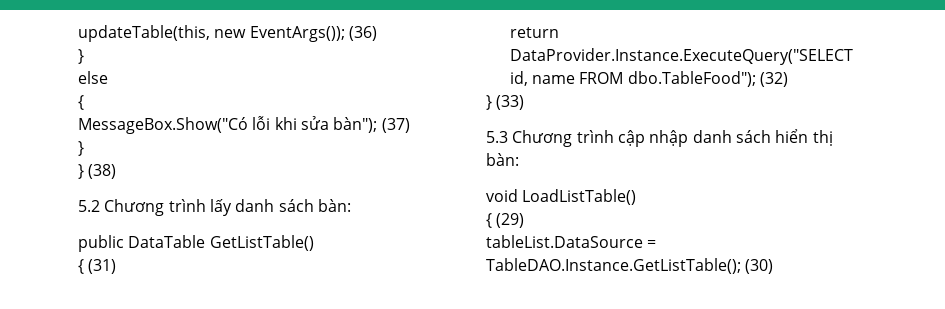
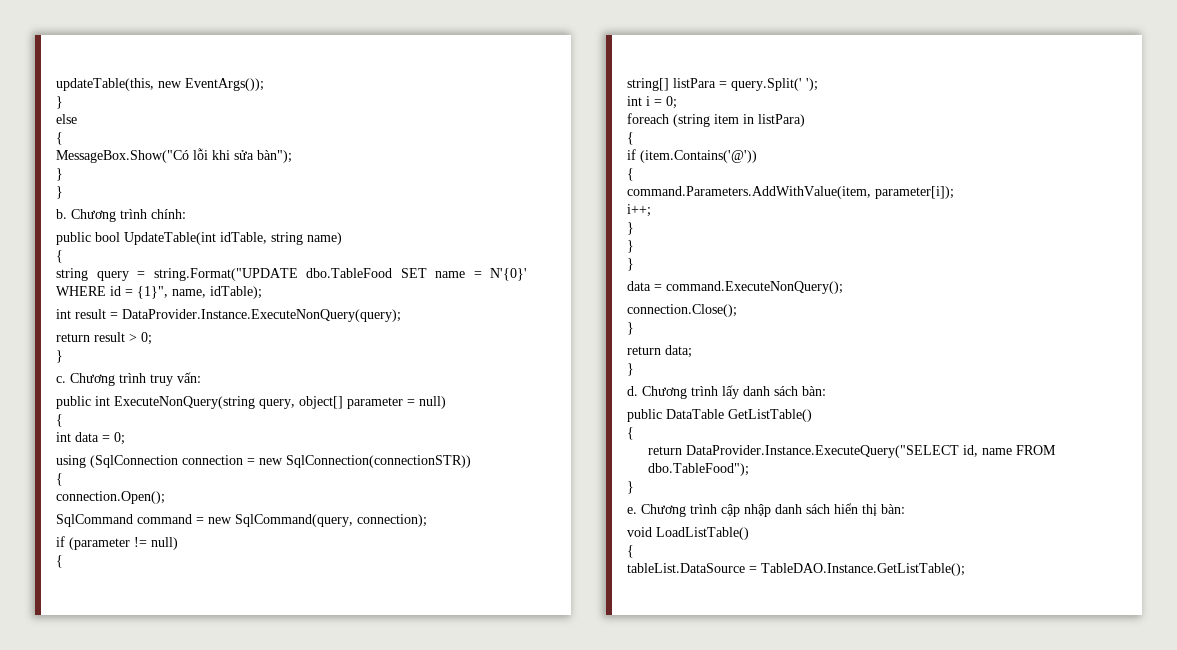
[348,26,377,41] (36) -> (264, 84) none
[381,118,410,133] [78,141,84,156] [78,164,117,179] [78,200,100,212] (37) // } // } (38) // 5.2 -> [56,168,63,181] [56,186,63,199] [56,209,186,222] [56,232,342,245] [56,250,63,263] [56,268,527,281] [56,286,262,299] [56,309,401,322] [56,332,152,345] [56,350,63,363] [56,372,201,386] [56,396,446,409] [56,414,63,427] [56,432,125,445] [56,455,471,468] [56,473,63,486] [56,491,165,504] [56,514,427,527] [56,536,178,550] [56,555,63,568] [627,78,818,91] [627,96,677,109] [627,113,805,127] [627,132,634,145] [627,149,757,163] [627,168,634,181] [627,186,954,199] [627,204,651,217] [627,222,634,235] [627,240,634,253] [627,258,634,271] [627,281,843,294] [627,304,737,317] [627,322,634,335] [627,345,692,358] [627,363,634,376] [627,386,638,396] // } // } // b. Chương trình chính: // public bool UpdateTable(int idTable, string name) // { // string query = string.Format("UPDATE dbo.TableFood SET name = N'{0}' WHERE id = {1}", name, idTable); // int result = DataProvider.Instance.ExecuteNonQuery(query); // return result > 0; // } // c. Chương trình truy vấn: // public int ExecuteNonQuery(string query, object[] parameter = null) // { // int data = 0; // using (SqlConnection connection = new SqlConnection(connectionSTR)) // { // connection.Open(); // SqlCommand command = new SqlCommand(query, connection); // if (parameter != null) // { // string[] listPara = query.Split(' '); // int i = 0; // foreach (string item in listPara) // { // if (item.Contains('@')) // { // command.Parameters.AddWithValue(item, parameter[i]); // i++; // } // } // } // data = command.ExecuteNonQuery(); // connection.Close(); // } // return data; // } // d.
[88,259,117,274] (31) -> (634, 433) none
[760,72,789,87] [486,95,525,110] [486,131,508,143] (32) // } (33) // 5.3 -> [627,481,634,494] [627,507,637,514] // } // e.
[496,213,525,228] (29) -> (634, 551) none
[745,259,774,274] (30) -> (965, 569) none

